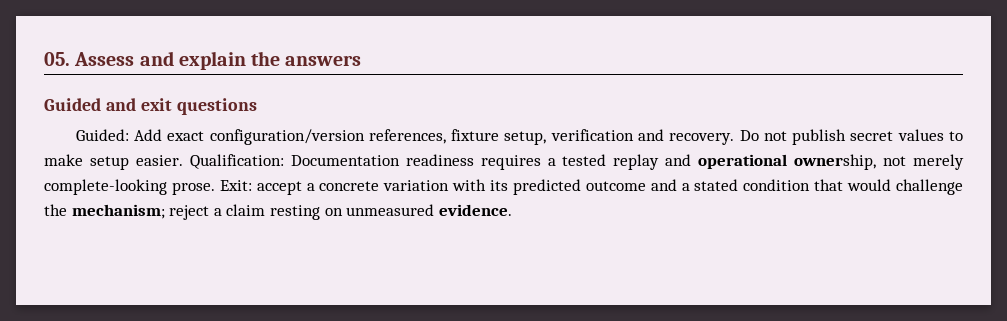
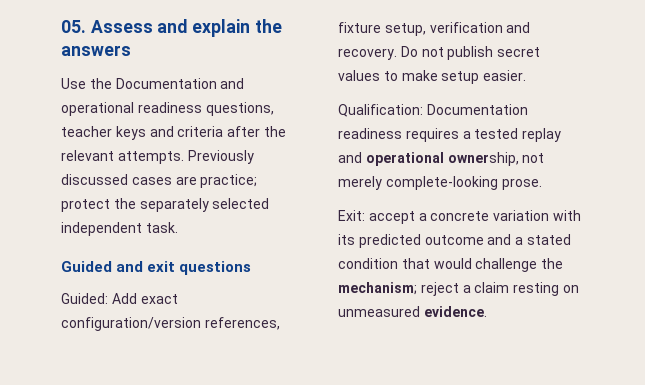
(362, 60) none -> [61,78,245,89] [61,102,274,116] [61,126,286,140] [61,150,254,164] [61,174,258,188] [61,198,270,212] [61,222,178,236] // Use the Documentation and operational readiness questions, teacher keys and criteria after the relevant attempts. Previously discussed cases are practice; protect the separately selected independent task.
(183, 160) none -> (527, 75) //
(215, 188) none -> (542, 184) //

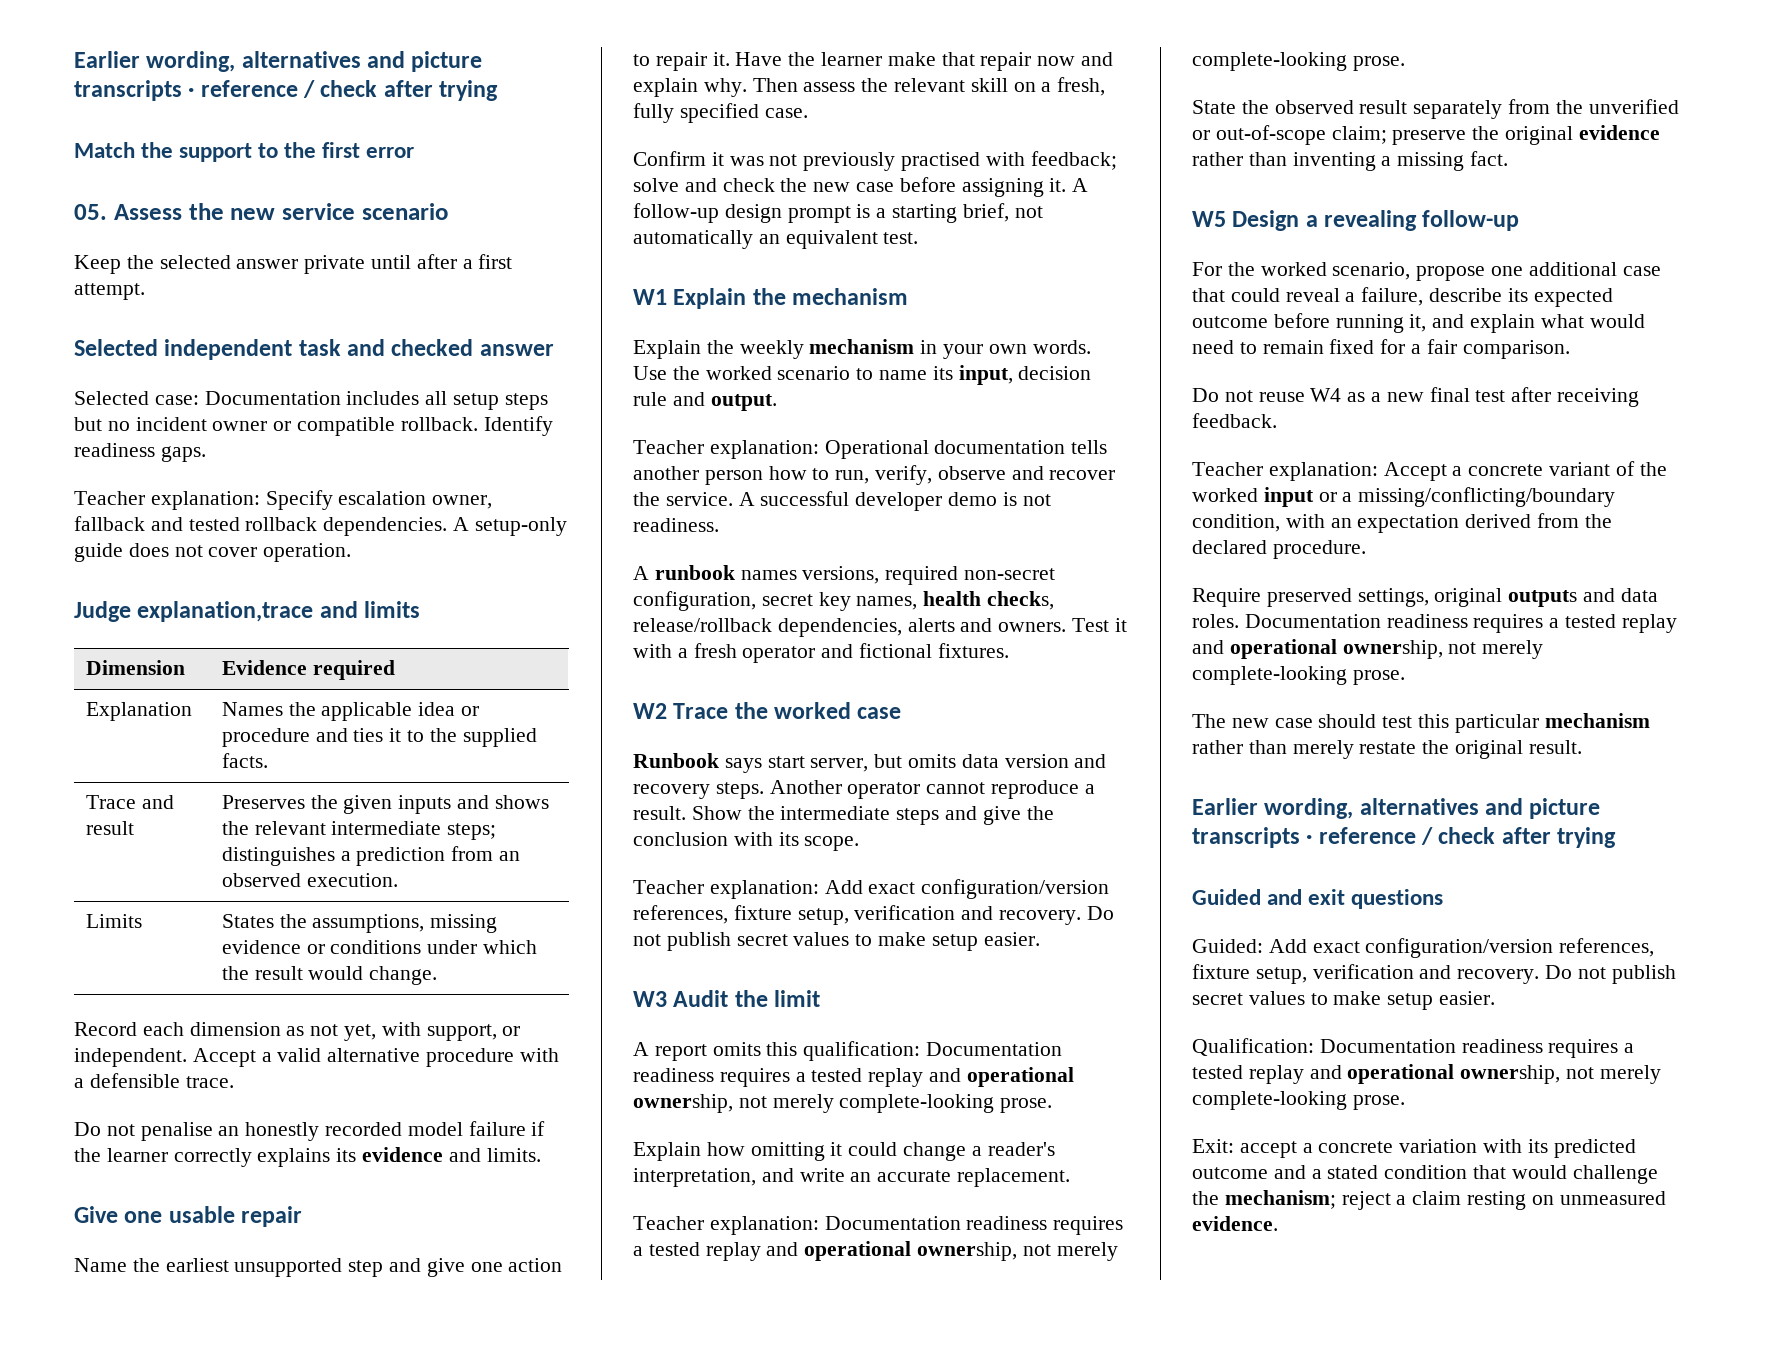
[61,19,282,37] [61,45,131,56] [61,78,245,89] [61,102,274,116] [61,126,286,140] [61,150,254,164] [61,174,258,188] [61,198,270,212] [61,222,178,236] 05. Assess and explain the answers // Use the Documentation and operational readiness questions, teacher keys and criteria after the relevant attempts. Previously discussed cases are practice; protect the separately selected independent task. -> [74,51,483,72] [74,80,499,101] [74,142,415,162] [74,203,448,220] [74,254,513,274] [74,283,145,300] [74,339,554,360] [74,391,548,410] [74,416,553,436] [74,443,206,462] [74,490,493,510] [74,516,567,536] [74,543,352,562] [74,601,421,622] [85,660,185,675] [221,660,395,680] [85,702,192,721] [221,702,479,721] [221,728,537,747] [221,753,268,768] [85,795,174,809] [85,821,134,835] [221,795,549,814] [221,821,497,840] [221,846,520,866] [221,873,398,887] [85,914,142,928] [221,914,498,933] [221,940,537,954] [221,966,438,985] [74,1022,521,1041] [74,1048,559,1067] [74,1073,234,1088] [74,1121,546,1141] [74,1147,541,1167] [74,1206,303,1227] [74,1258,563,1277] [633,52,1114,71] [633,77,1106,97] [633,103,808,123] [633,151,1117,171] [633,177,1089,197] [633,203,1043,223] [633,230,919,249] [633,288,909,309] [633,339,1091,359] [633,365,1092,385] [633,392,777,411] [633,440,1108,459] [633,465,1116,485] [633,491,1051,511] [633,518,719,532] [633,565,1056,585] [633,591,1055,611] [633,618,1127,637] [633,643,1009,663] [633,702,902,719] [633,753,1107,773] [633,780,1095,799] [633,806,1054,825] [633,832,860,851] [633,879,1110,899] [633,905,1114,925] [633,932,1040,951] [633,990,821,1007] [633,1041,1063,1061] [633,1067,1074,1087] [633,1094,1053,1113] [633,1142,1055,1161] [633,1168,1071,1187] [633,1216,1124,1235] [633,1241,1118,1261] [1192,52,1405,71] [1192,99,1679,119] [1192,125,1660,145] [1192,151,1509,171] [1192,210,1520,231] [1192,262,1661,281] [1192,287,1613,307] [1192,313,1645,333] [1192,339,1570,359] [1192,387,1640,407] [1192,413,1277,428] [1192,461,1667,481] [1192,487,1616,507] [1192,513,1612,533] [1192,540,1366,559] [1192,588,1658,607] [1192,614,1677,633] [1192,639,1544,659] [1192,666,1405,685] [1192,713,1650,733] [1192,740,1582,759] [1192,798,1601,819] [1192,827,1617,848] Earlier wording, alternatives and picture transcripts · reference / check after trying // Match the support to the first error // 05. Assess the new service scenario // Keep the selected answer private until after a first attempt. // Selected independent task and checked answer // Selected case: Documentation includes all setup steps but no incident owner or compatible rollback. Identify readiness gaps. // Teacher explanation: Specify escalation owner, fallback and tested rollback dependencies. A setup-only guide does not cover operation. // Judge explanation,trace and limits // Dimension | Evidence required // Explanation | Names the applicable idea or procedure and ties it to the supplied facts. // Trace and result | Preserves the given inputs and shows the relevant intermediate steps; distinguishes a prediction from an observed execution. // Limits | States the assumptions, missing evidence or conditions under which the result would change. // Record each dimension as not yet, with support, or independent. Accept a valid alternative procedure with a defensible trace. // Do not penalise an honestly recorded model failure if the learner correctly explains its evidence and limits. // Give one usable repair // Name the earliest unsupported step and give one action to repair it. Have the learner make that repair now and explain why. Then assess the relevant skill on a fresh, fully specified case. // Confirm it was not previously practised with feedback; solve and check the new case before assigning it. A follow-up design prompt is a starting brief, not automatically an equivalent test. // W1 Explain the mechanism // Explain the weekly mechanism in your own words. Use the worked scenario to name its input, decision rule and output. // Teacher explanation: Operational documentation tells another person how to run, verify, observe and recover the service. A successful developer demo is not readiness. // A runbook names versions, required non-secret configuration, secret key names, health checks, release/rollback dependencies, alerts and owners. Test it with a fresh operator and fictional fixtures. // W2 Trace the worked case // Runbook says start server, but omits data version and recovery steps. Another operator cannot reproduce a result. Show the intermediate steps and give the conclusion with its scope. // Teacher explanation: Add exact configuration/version references, fixture setup, verification and recovery. Do not publish secret values to make setup easier. // W3 Audit the limit // A report omits this qualification: Documentation readiness requires a tested replay and operational ownership, not merely complete-looking prose. // Explain how omitting it could change a reader's interpretation, and write an accurate replacement. // Teacher explanation: Documentation readiness requires a tested replay and operational ownership, not merely complete-looking prose. // State the observed result separately from the unverified or out-of-scope claim; preserve the original evidence rather than inventing a missing fact. // W5 Design a revealing follow-up // For the worked scenario, propose one additional case that could reveal a failure, describe its expected outcome before running it, and explain what would need to remain fixed for a fair comparison. // Do not reuse W4 as a new final test after receiving feedback. // Teacher explanation: Accept a concrete variant of the worked input or a missing/conflicting/boundary condition, with an expectation derived from the declared procedure. // Require preserved settings, original outputs and data roles. Documentation readiness requires a tested replay and operational ownership, not merely complete-looking prose. // The new case should test this particular mechanism rather than merely restate the original result. // Earlier wording, alternatives and picture transcripts · reference / check after trying

